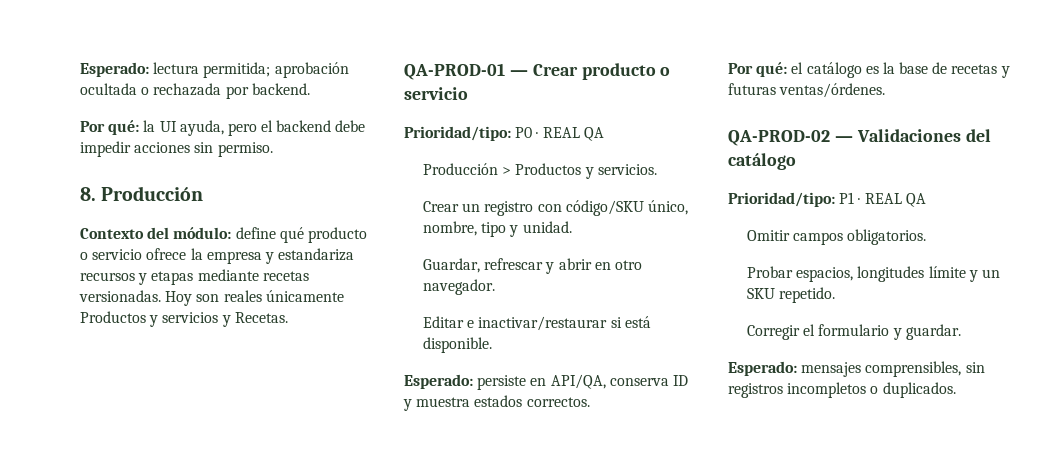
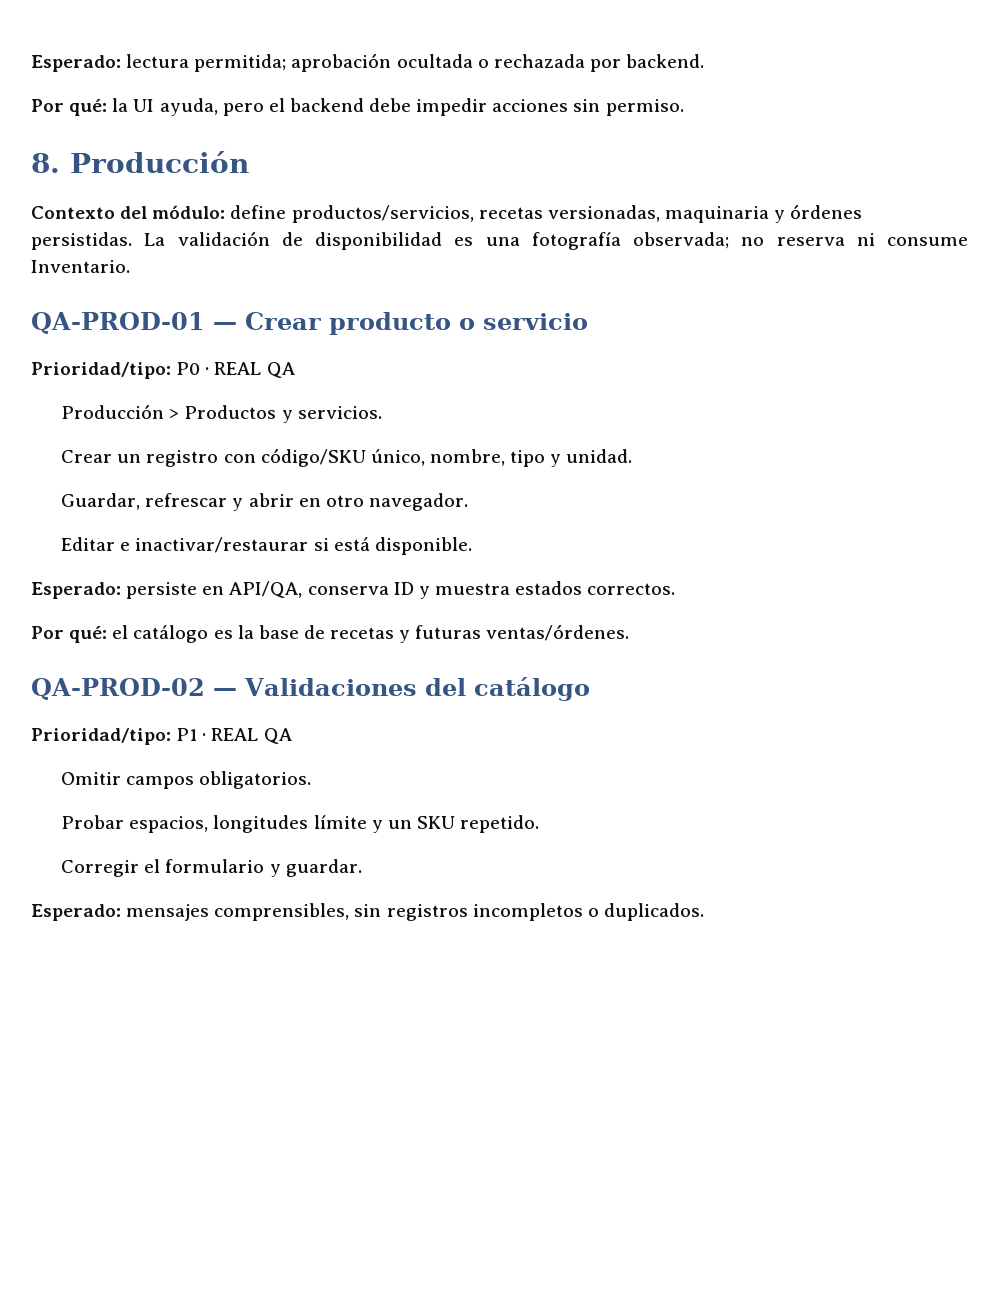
[279,227,367,243] [80,248,355,264] [80,269,309,285] [79,290,344,306] [80,311,288,327] qué producto o servicio ofrece la empresa y estandariza recursos y etapas mediante recetas versionadas. Hoy son reales únicamente Productos y servicios y Recetas. -> [291,204,863,223] [31,231,968,250] [31,260,130,273] productos/servicios, recetas versionadas, maquinaria y órdenes persistidas. La validación de disponibilidad es una fotografía observada; no reserva ni consume Inventario.

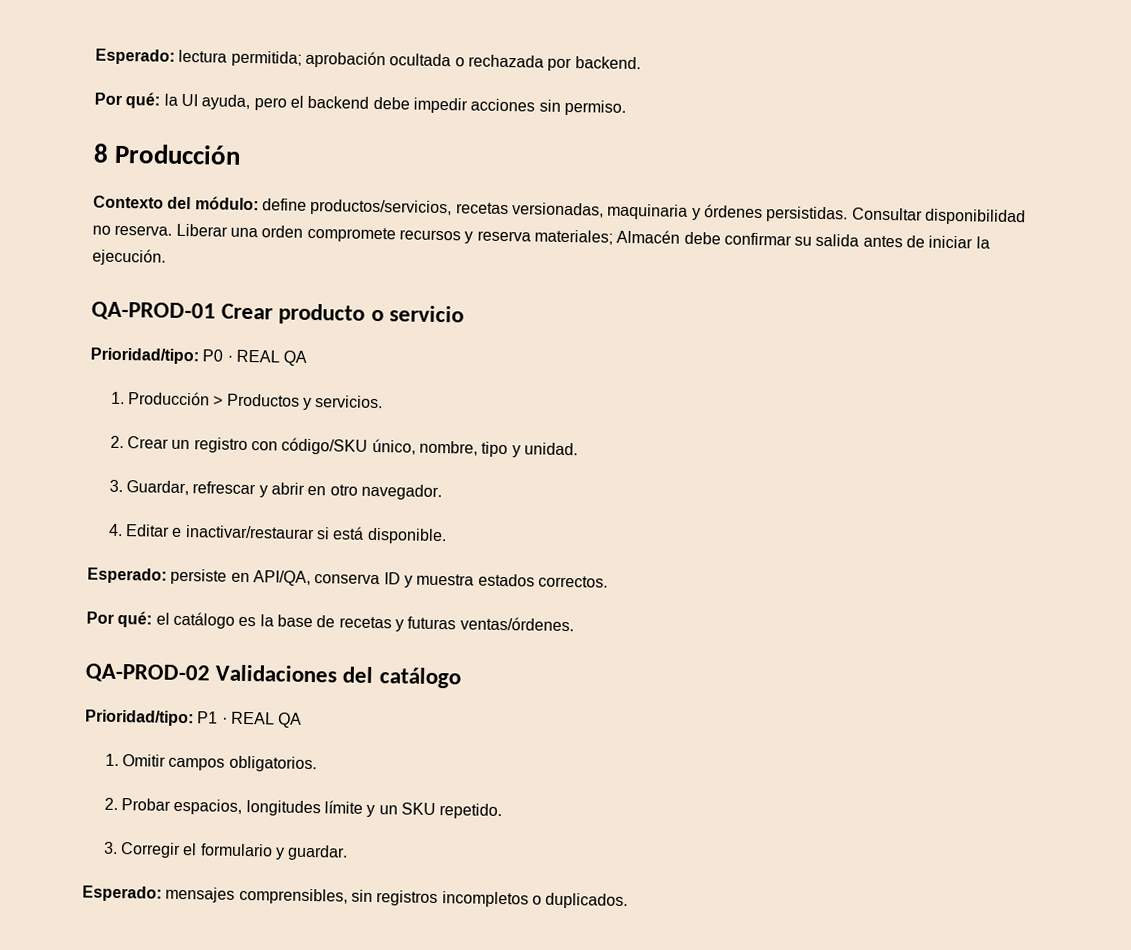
[31,153,60,173] 8. -> [93,143,109,163] 8
[144,231,968,250] [31,260,130,273] La validación de disponibilidad es una fotografía observada; no reserva ni consume Inventario. -> [851,207,1026,226] [92,223,990,249] [92,248,166,266] Consultar disponibilidad no reserva. Liberar una orden compromete recursos y reserva materiales; Almacén debe confirmar su salida antes de iniciar la ejecución.
[213,322,237,330] — -> (216, 311) none
(295, 370) none -> [110,391,125,405] 1.
(382, 412) none -> [109,435,124,449] 2.
(633, 456) none -> [108,479,123,493] 3.
(468, 502) none -> [107,523,123,537] 4.
[213,688,237,696] — -> (210, 673) none
(292, 736) none -> [104,753,119,767] 1.
(312, 780) none -> [103,797,118,811] 2.
(540, 824) none -> [102,841,118,855] 3.

